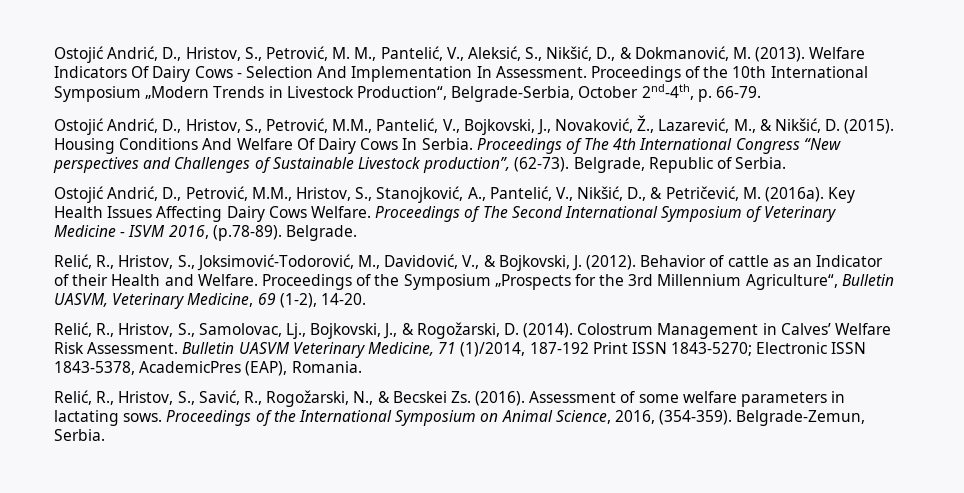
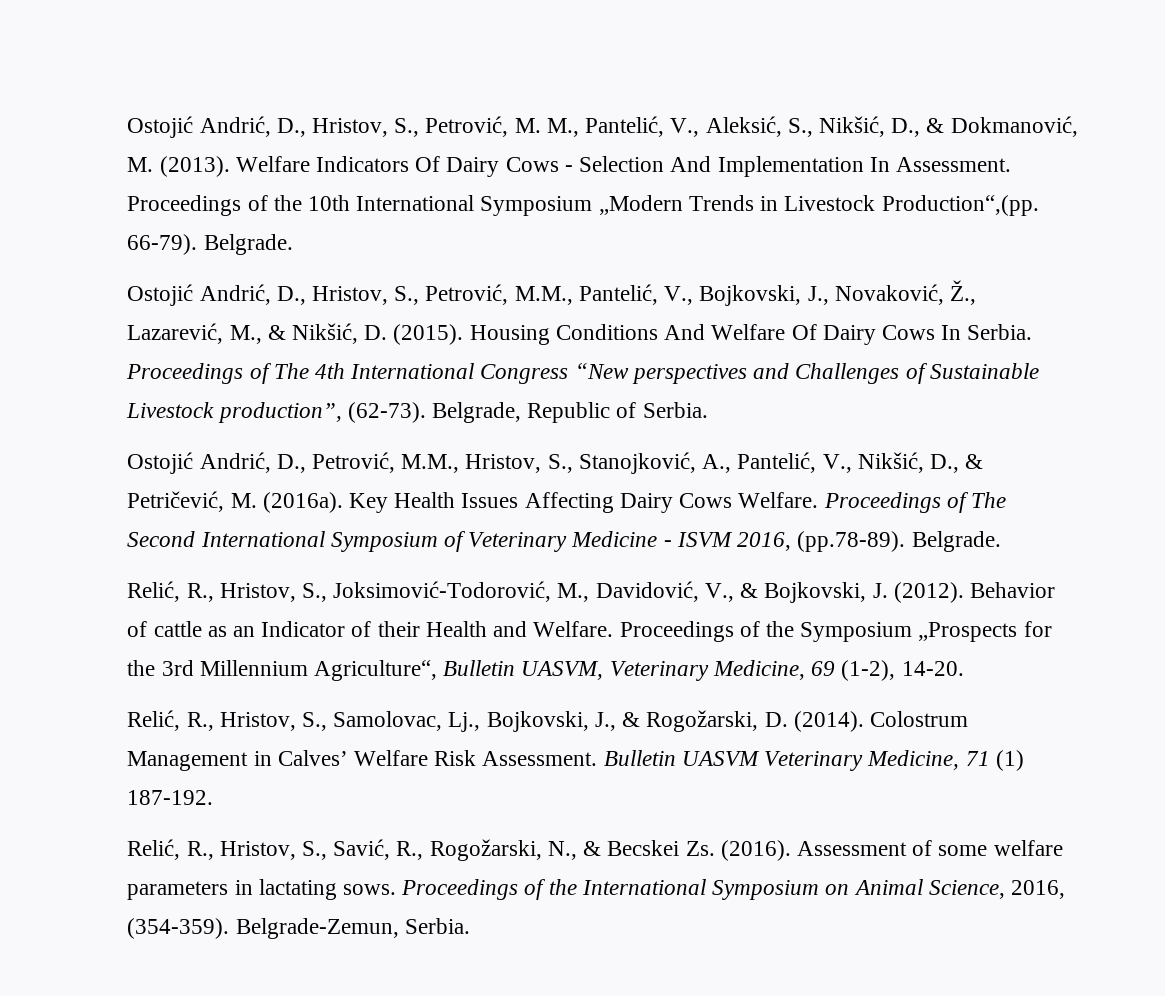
[356,84,761,102] Production“, Belgrade-Serbia, October 2nd-4th, p. 66-79. -> [881,195,1039,216] [127,234,293,255] Production“,(pp. 66-79). Belgrade.
[212,225,282,241] (p.78-89). -> [797,531,906,552] (pp.78-89).
[460,342,867,357] [54,361,362,376] (1)/2014, 187-192 Print ISSN 1843-5270; Electronic ISSN 1843-5378, AcademicPres (EAP), Romania. -> [995,750,1024,771] [127,790,214,805] (1) 187-192.

